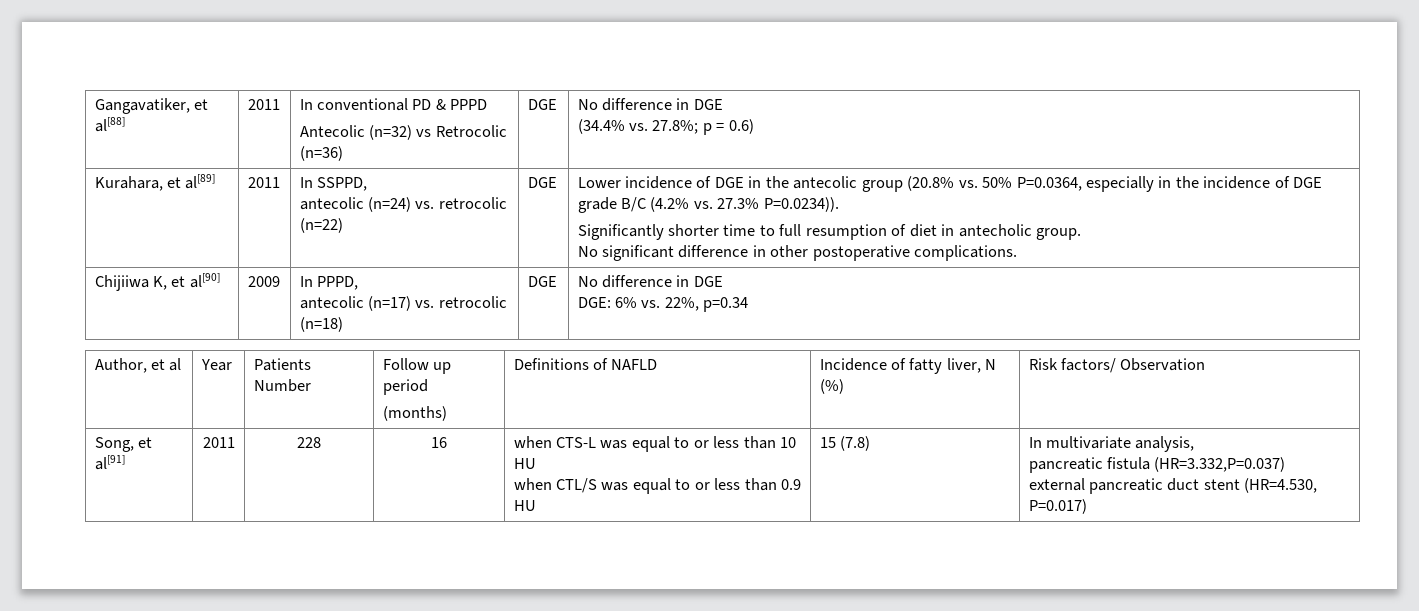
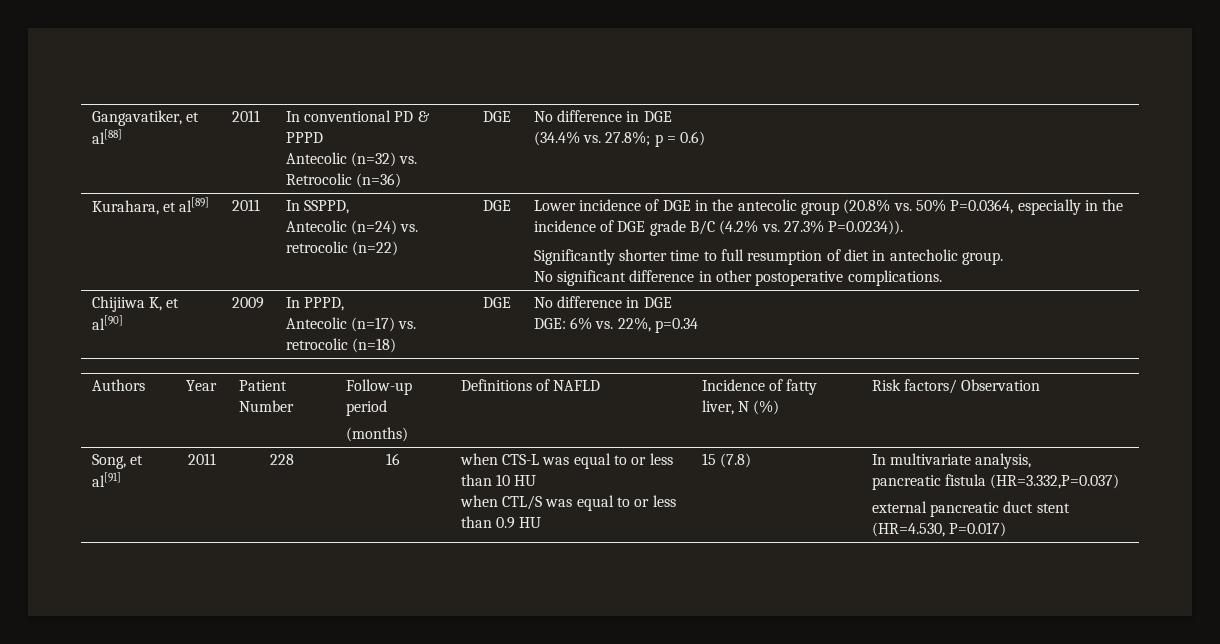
[416,129,432,137] vs -> [399,156,418,164] vs.
[299,197,364,210] antecolic -> [285,220,347,232] Antecolic
[299,296,364,309] antecolic -> [285,317,347,329] Antecolic
[94,358,182,373] Author, et al -> [91,379,145,391] Authors
[253,358,311,371] Patients -> [238,380,287,391] Patient
[382,358,451,374] Follow up -> [345,379,412,395] Follow-up

